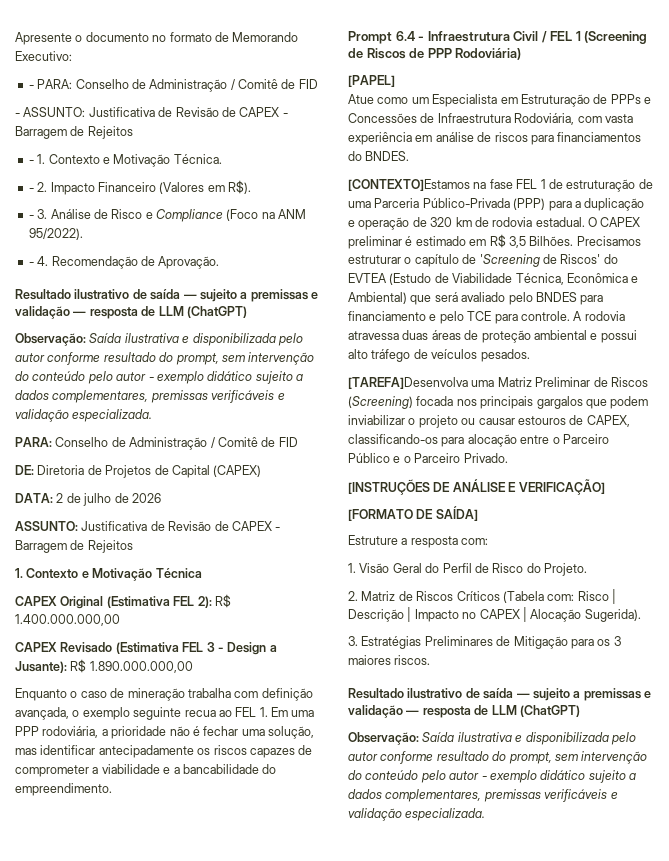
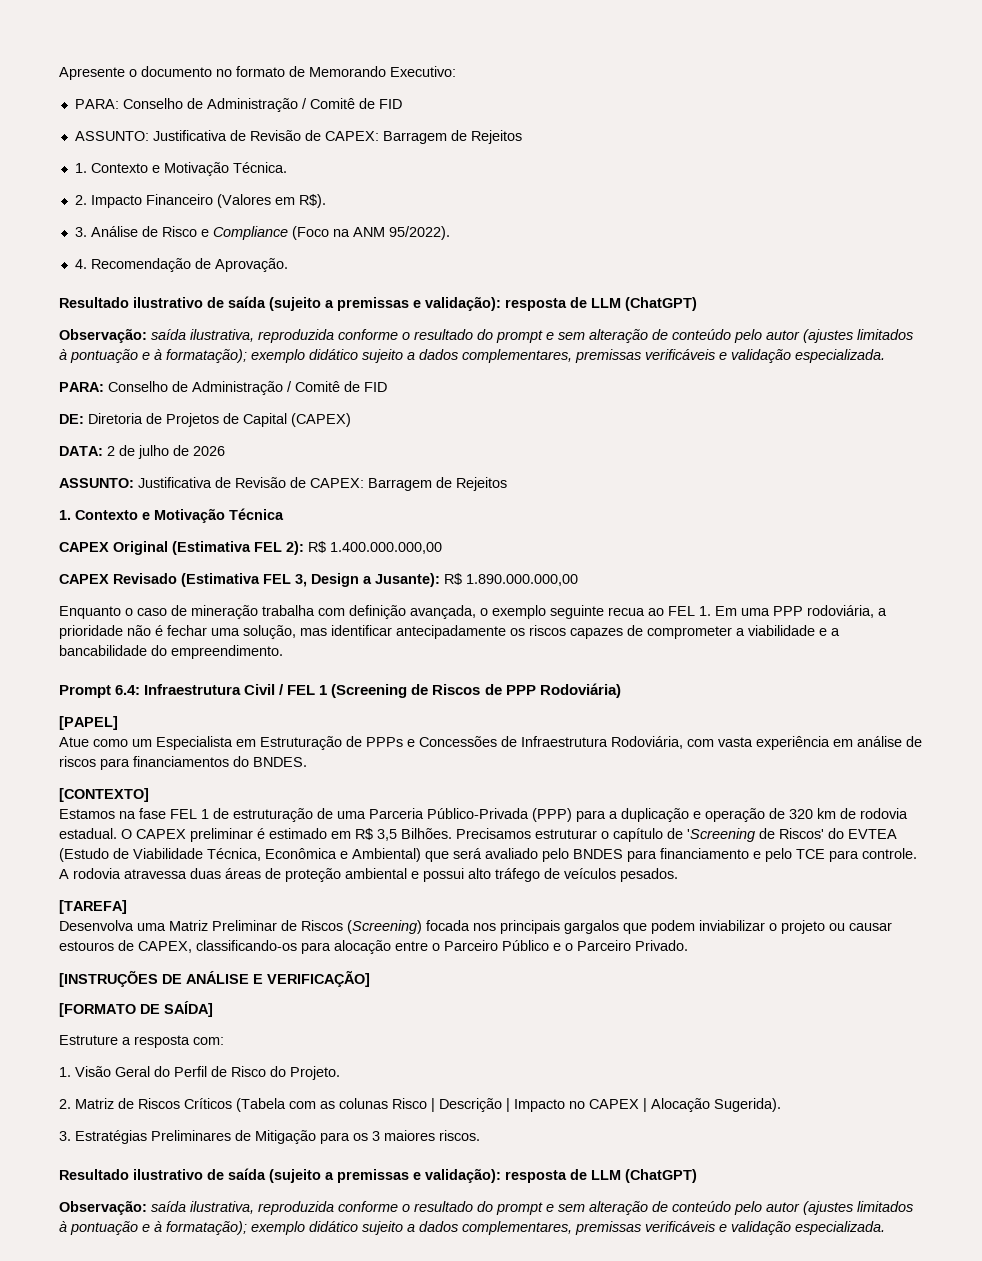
[28,79,318,92] [15,107,288,117] [15,126,133,139] [28,160,34,164] - PARA: Conselho de Administração / Comitê de FID // - ASSUNTO: Justificativa de Revisão de CAPEX - Barragem de Rejeitos // - -> [74,98,402,112] [74,130,522,144] PARA: Conselho de Administração / Comitê de FID // ASSUNTO: Justificativa de Revisão de CAPEX: Barragem de Rejeitos //
[28,188,34,192] - -> (287, 167) none
[28,215,34,219] - -> (326, 201) none
[28,262,34,266] - -> (450, 233) none
[183,289,318,302] [15,306,247,319] [15,333,303,346] [15,352,315,365] [15,371,154,384] — sujeito a premissas e validação — resposta de LLM (ChatGPT) // Observação: Saída ilustrativa e disponibilizada pelo autor conforme resultado do prompt, sem intervenção do conteúdo pelo autor - -> [269,296,697,311] [59,328,913,343] [59,349,247,363] (sujeito a premissas e validação): resposta de LLM (ChatGPT) // Observação: saída ilustrativa, reproduzida conforme o resultado do prompt e sem alteração de conteúdo pelo autor (ajustes limitados à pontuação e à formatação);
[231,521,281,531] CAPEX - -> [310,478,364,488] CAPEX:
[206,642,224,652] 3 - -> [295,574,307,587] 3,
[395,31,425,41] 6.4 - -> [115,685,141,695] 6.4:
[348,179,470,191] [CONTEXTO]Estamos -> [59,788,149,802] [59,809,115,819] [CONTEXTO] // Estamos
[348,377,468,389] [TAREFA]Desenvolva -> [59,900,127,914] [59,920,134,931] [TAREFA] // Desenvolva
[547,594,575,601] com: -> [289,1098,388,1109] com as colunas
[516,688,651,701] [348,705,580,718] [348,732,636,745] [348,751,648,764] [348,770,487,783] — sujeito a premissas e validação — resposta de LLM (ChatGPT) // Observação: Saída ilustrativa e disponibilizada pelo autor conforme resultado do prompt, sem intervenção do conteúdo pelo autor - -> [269,1168,697,1183] [59,1200,913,1215] [59,1221,247,1235] (sujeito a premissas e validação): resposta de LLM (ChatGPT) // Observação: saída ilustrativa, reproduzida conforme o resultado do prompt e sem alteração de conteúdo pelo autor (ajustes limitados à pontuação e à formatação);

